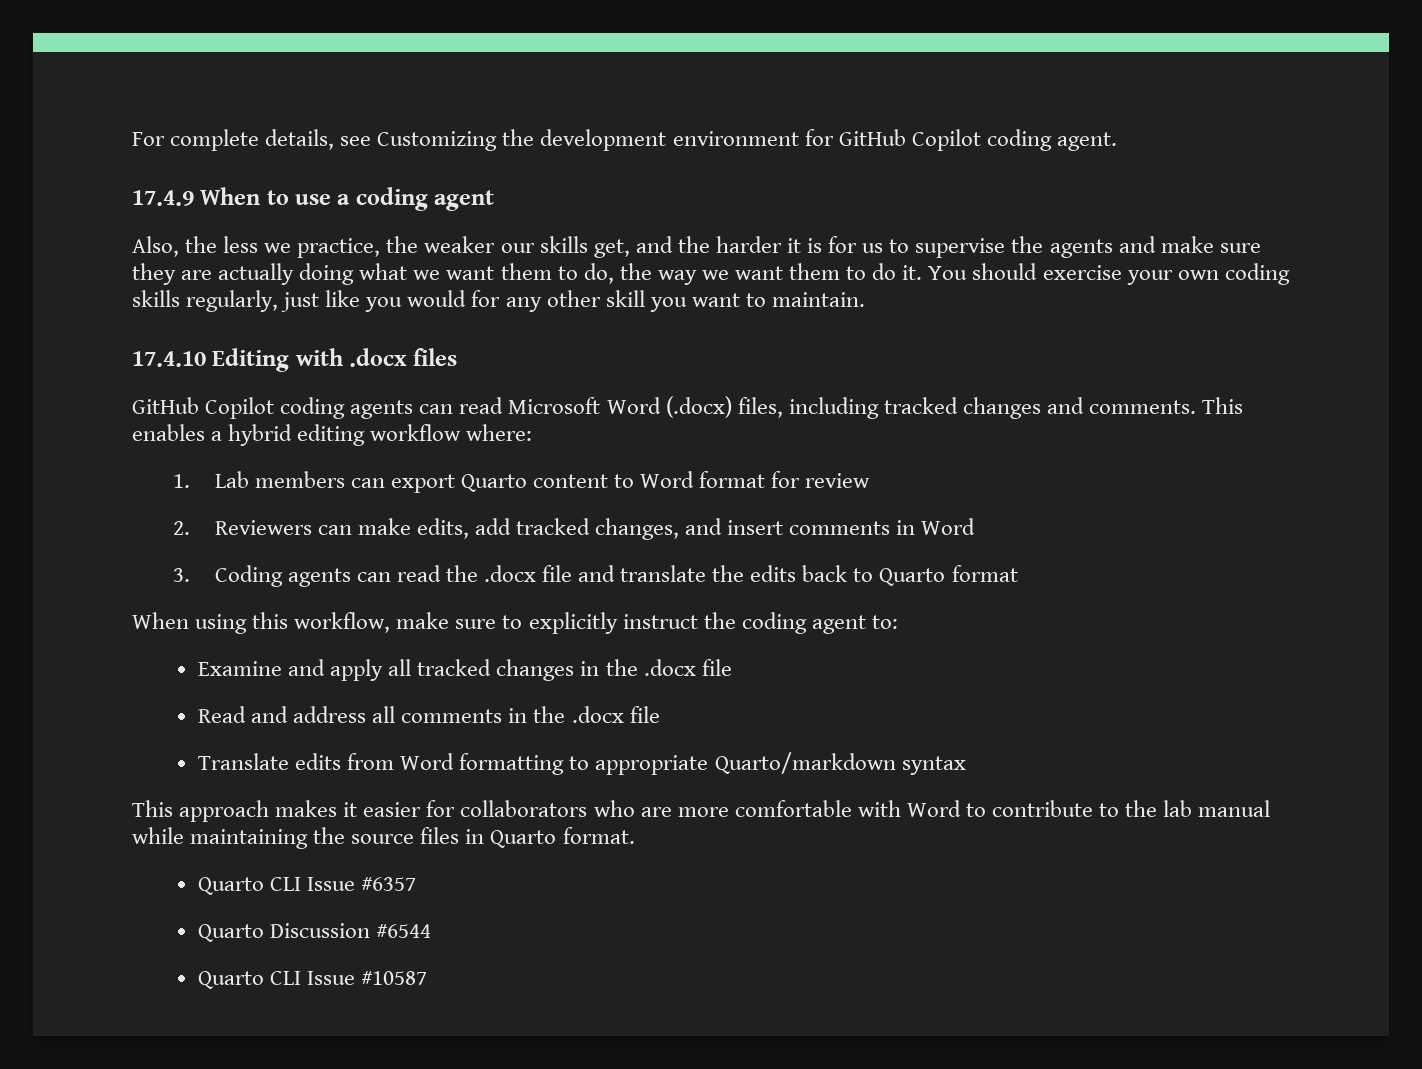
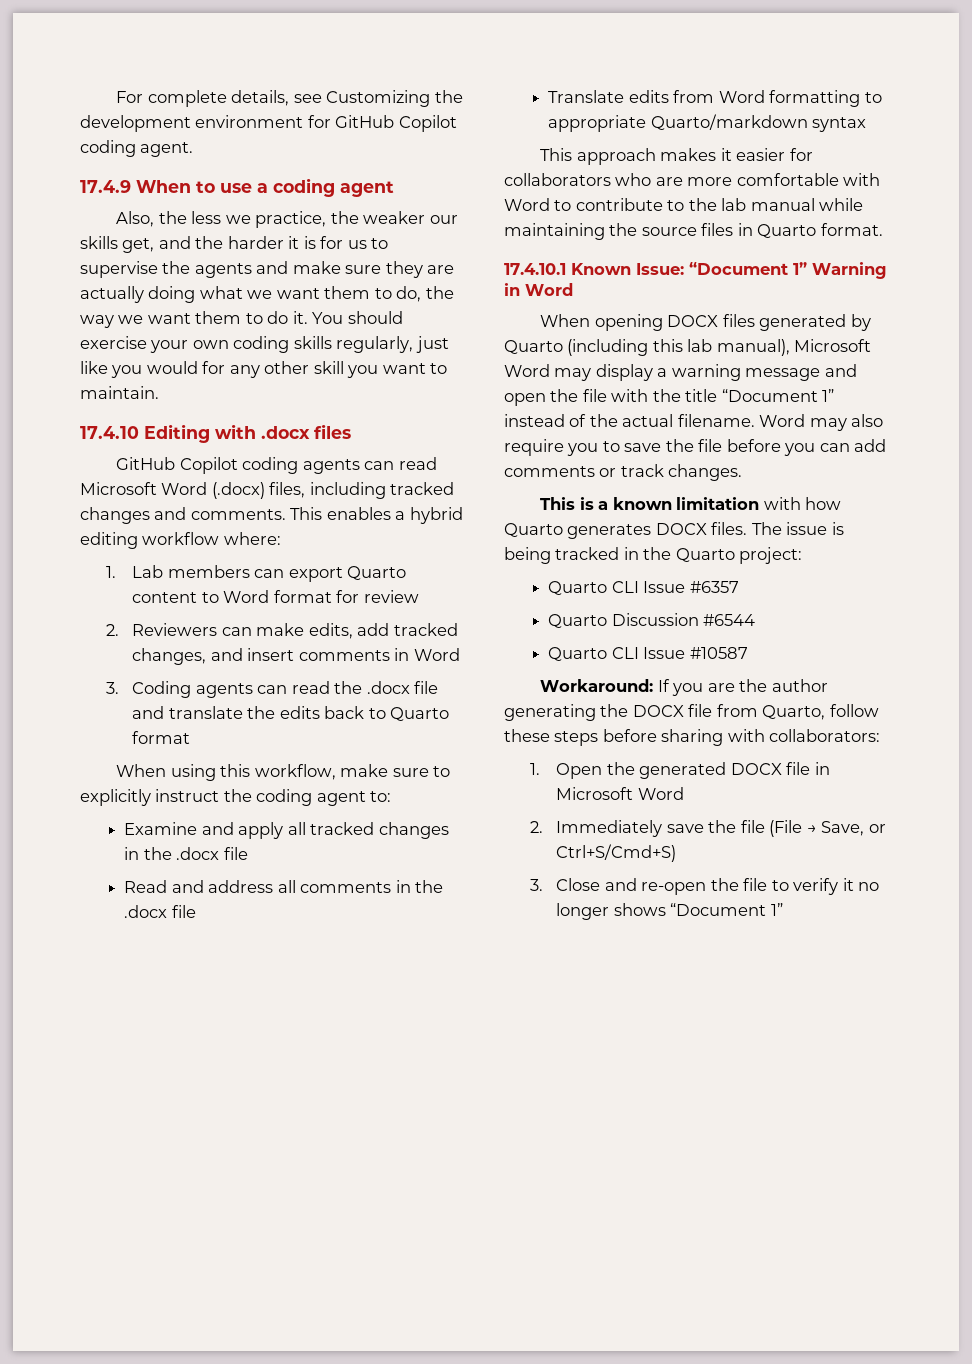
(635, 835) none -> [504,262,887,279] [504,283,573,296] [540,314,871,331] [504,339,872,356] [504,364,857,381] [504,389,835,406] [504,414,884,431] [504,439,887,456] [504,464,743,481] [540,497,842,510] [504,522,844,539] [504,547,803,564] // 17.4.10.1 Known Issue: “Document 1” Warning in Word // When opening DOCX files generated by Quarto (including this lab manual), Microsoft Word may display a warning message and open the file with the title “Document 1” instead of the actual filename. Word may also require you to save the file before you can add comments or track changes. // This is a known limitation with how Quarto generates DOCX files. The issue is being tracked in the Quarto project:
(428, 978) none -> [540,679,828,696] [504,704,879,721] [504,729,881,746] [530,762,830,779] [556,787,684,800] [530,820,886,837] [556,844,677,862] [530,878,879,895] [556,903,783,920] // Workaround: If you are the author generating the DOCX file from Quarto, follow these steps before sharing with collaborators: // 1. Open the generated DOCX file in Microsoft Word // 2. Immediately save the file (File → Save, or Ctrl+S/Cmd+S) // 3. Close and re-open the file to verify it no longer shows “Document 1”

